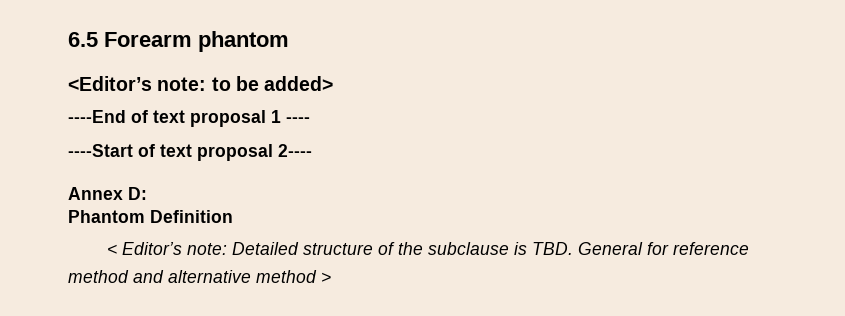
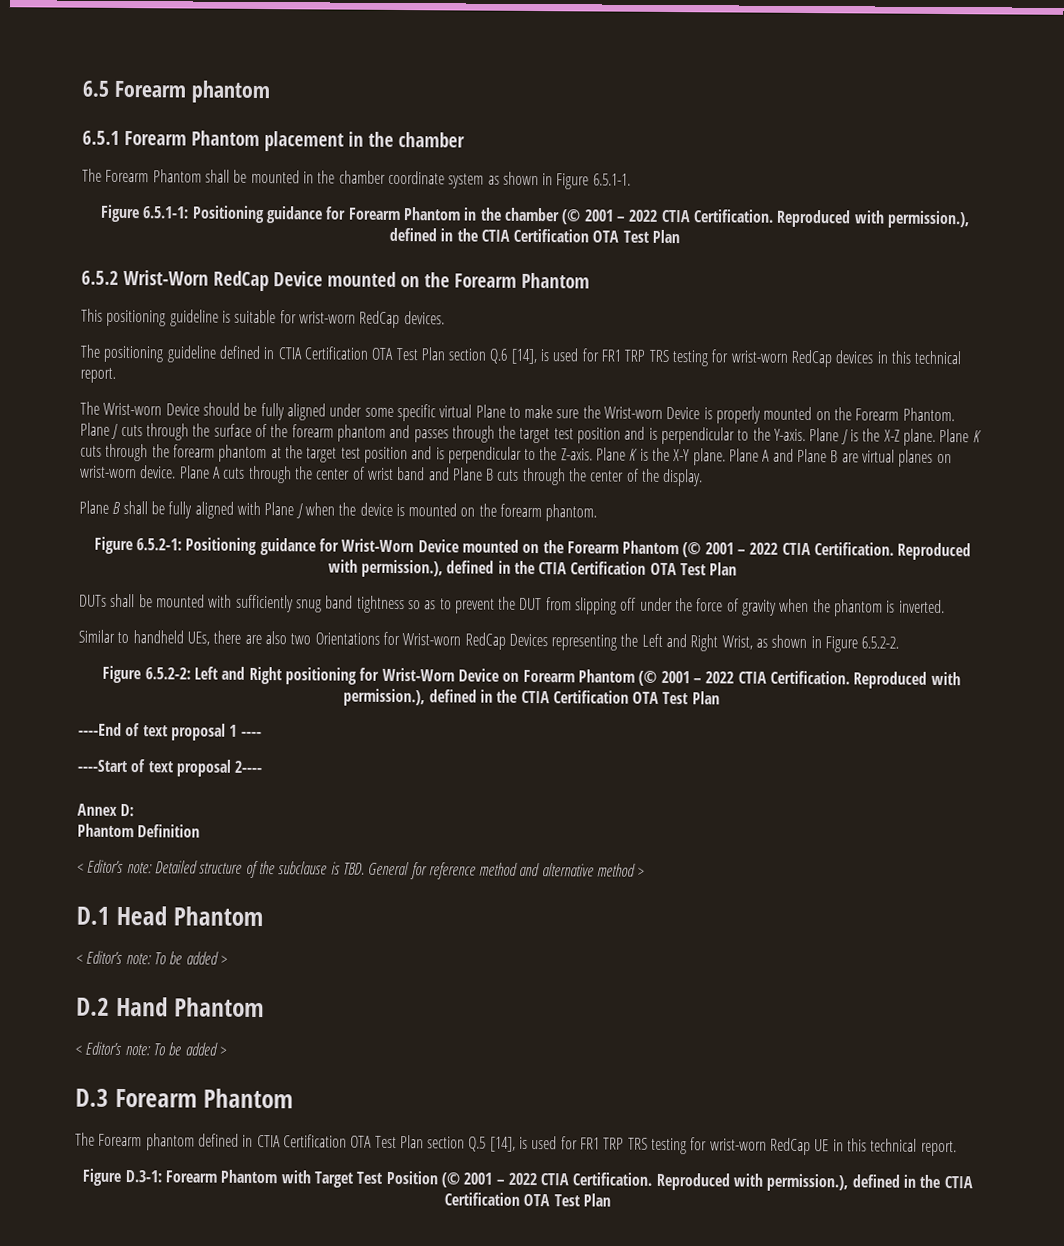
[68,76,334,91] <Editor’s note: to be added> -> [82,130,465,152] [82,168,631,190] [100,204,970,229] [388,227,681,244] [81,269,590,292] [81,308,445,329] [80,344,963,368] [80,367,116,383] [80,401,955,424] [80,422,982,446] [80,443,952,467] [80,465,704,487] [79,500,598,522] [93,536,972,561] [327,559,738,578] [79,593,945,617] [78,629,900,653] [102,665,961,689] [343,688,720,707] 6.5.1 Forearm Phantom placement in the chamber // The Forearm Phantom shall be mounted in the chamber coordinate system as shown in Figure 6.5.1-1. // Figure 6.5.1-1: Positioning guidance for Forearm Phantom in the chamber (© 2001 – 2022 CTIA Certification. Reproduced with permission.), defined in the CTIA Certification OTA Test Plan // 6.5.2 Wrist-Worn RedCap Device mounted on the Forearm Phantom // This positioning guideline is suitable for wrist-worn RedCap devices. // The positioning guideline defined in CTIA Certification OTA Test Plan section Q.6 [14], is used for FR1 TRP TRS testing for wrist-worn RedCap devices in this technical report. // The Wrist-worn Device should be fully aligned under some specific virtual Plane to make sure the Wrist-worn Device is properly mounted on the Forearm Phantom. Plane J cuts through the surface of the forearm phantom and passes through the target test position and is perpendicular to the Y-axis. Plane J is the X-Z plane. Plane K cuts through the forearm phantom at the target test position and is perpendicular to the Z-axis. Plane K is the X-Y plane. Plane A and Plane B are virtual planes on wrist-worn device. Plane A cuts through the center of wrist band and Plane B cuts through the center of the display. // Plane B shall be fully aligned with Plane J when the device is mounted on the forearm phantom. // Figure 6.5.2-1: Positioning guidance for Wrist-Worn Device mounted on the Forearm Phantom (© 2001 – 2022 CTIA Certification. Reproduced with permission.), defined in the CTIA Certification OTA Test Plan // DUTs shall be mounted with sufficiently snug band tightness so as to prevent the DUT from slipping off under the force of gravity when the phantom is inverted. // Similar to handheld UEs, there are also two Orientations for Wrist-worn RedCap Devices representing the Left and Right Wrist, as shown in Figure 6.5.2-2. // Figure 6.5.2-2: Left and Right positioning for Wrist-Worn Device on Forearm Phantom (© 2001 – 2022 CTIA Certification. Reproduced with permission.), defined in the CTIA Certification OTA Test Plan
(331, 277) none -> [76,905,263,927] [76,950,228,965] [76,996,264,1018] [75,1041,227,1056] [75,1088,293,1109] [75,1132,957,1157] [82,1168,973,1192] [444,1192,611,1207] // D.1 Head Phantom // < Editor’s note: To be added > // D.2 Hand Phantom // < Editor’s note: To be added > // D.3 Forearm Phantom // The Forearm phantom defined in CTIA Certification OTA Test Plan section Q.5 [14], is used for FR1 TRP TRS testing for wrist-worn RedCap UE in this technical report. // Figure D.3-1: Forearm Phantom with Target Test Position (© 2001 – 2022 CTIA Certification. Reproduced with permission.), defined in the CTIA Certification OTA Test Plan

